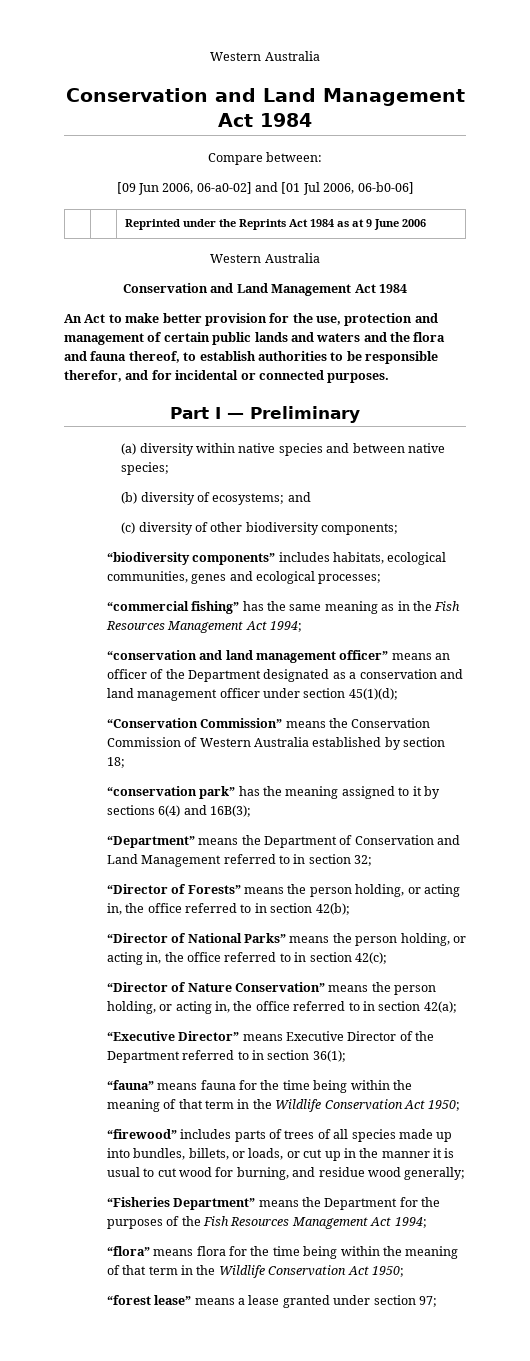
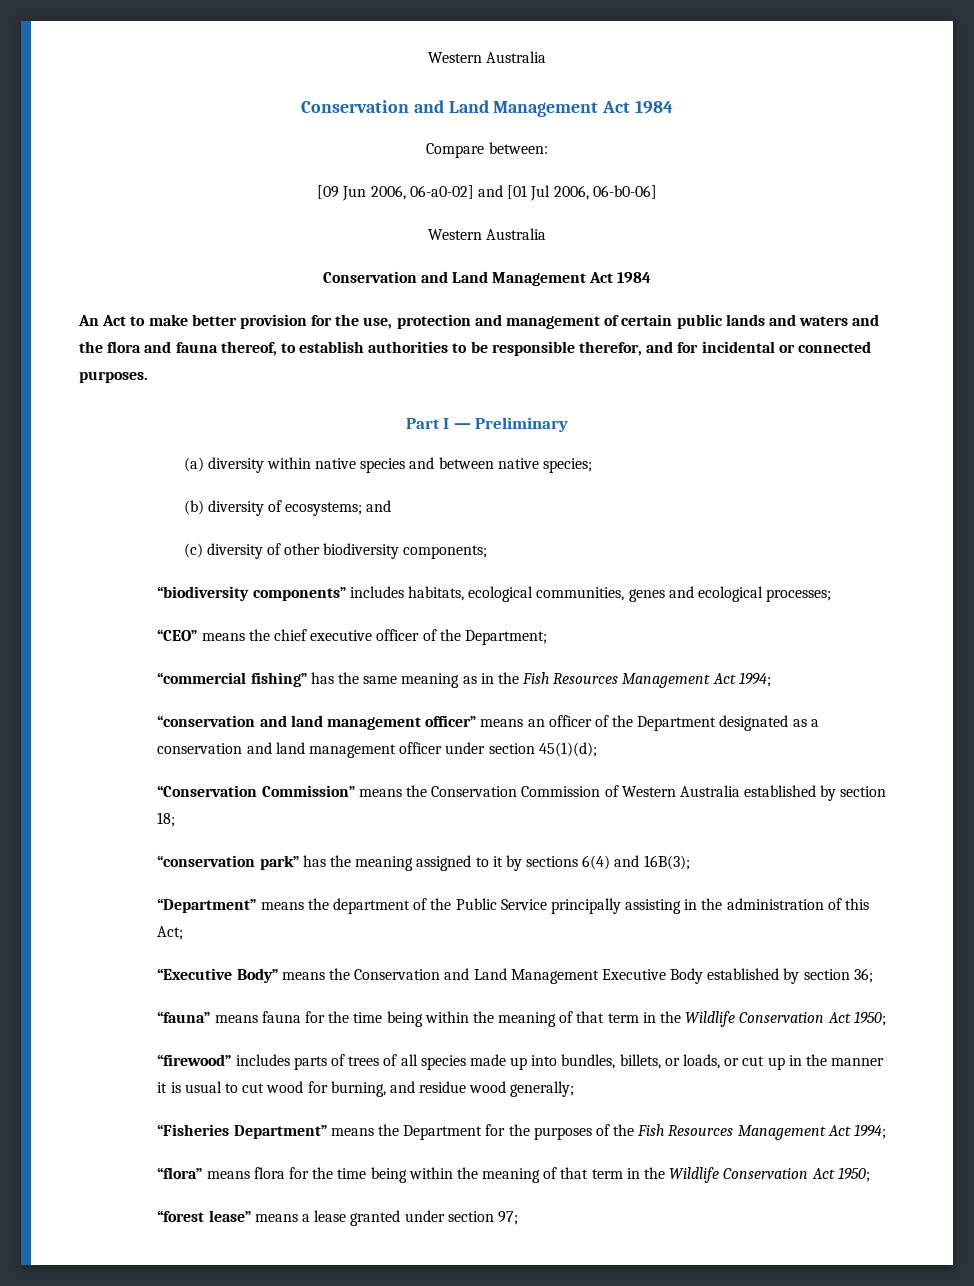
[125,219,427,230] // | | Reprinted under the Reprints Act 1984 as at 9 June 2006 -> (657, 192) none
(382, 579) none -> [157,629,547,645] // “CEO” means the chief executive officer of the Department;
[264,835,461,848] [106,854,373,867] [106,884,460,897] [106,903,350,915] [106,933,466,946] [106,952,387,965] [106,982,437,995] [106,1001,457,1014] [106,1031,435,1041] [106,1050,346,1063] Department of Conservation and Land Management referred to in section 32; // “Director of Forests” means the person holding, or acting in, the office referred to in section 42(b); // “Director of National Parks” means the person holding, or acting in, the office referred to in section 42(c); // “Director of Nature Conservation” means the person holding, or acting in, the office referred to in section 42(a); // “Executive Director” means Executive Director of the Department referred to in section 36(1); -> [332,898,869,914] [157,926,184,940] [157,968,873,984] department of the Public Service principally assisting in the administration of this Act; // “Executive Body” means the Conservation and Land Management Executive Body established by section 36;

